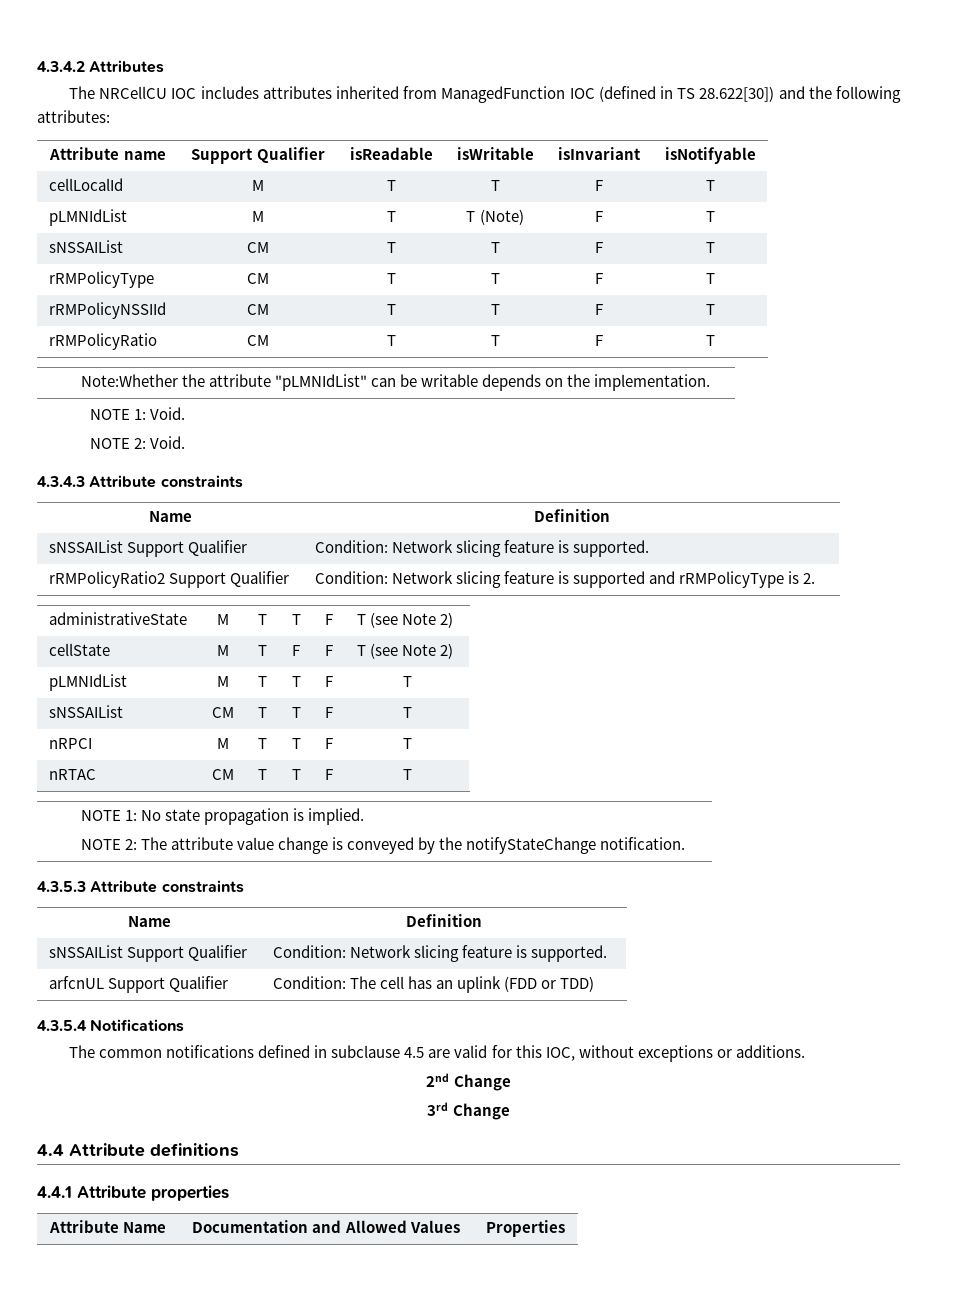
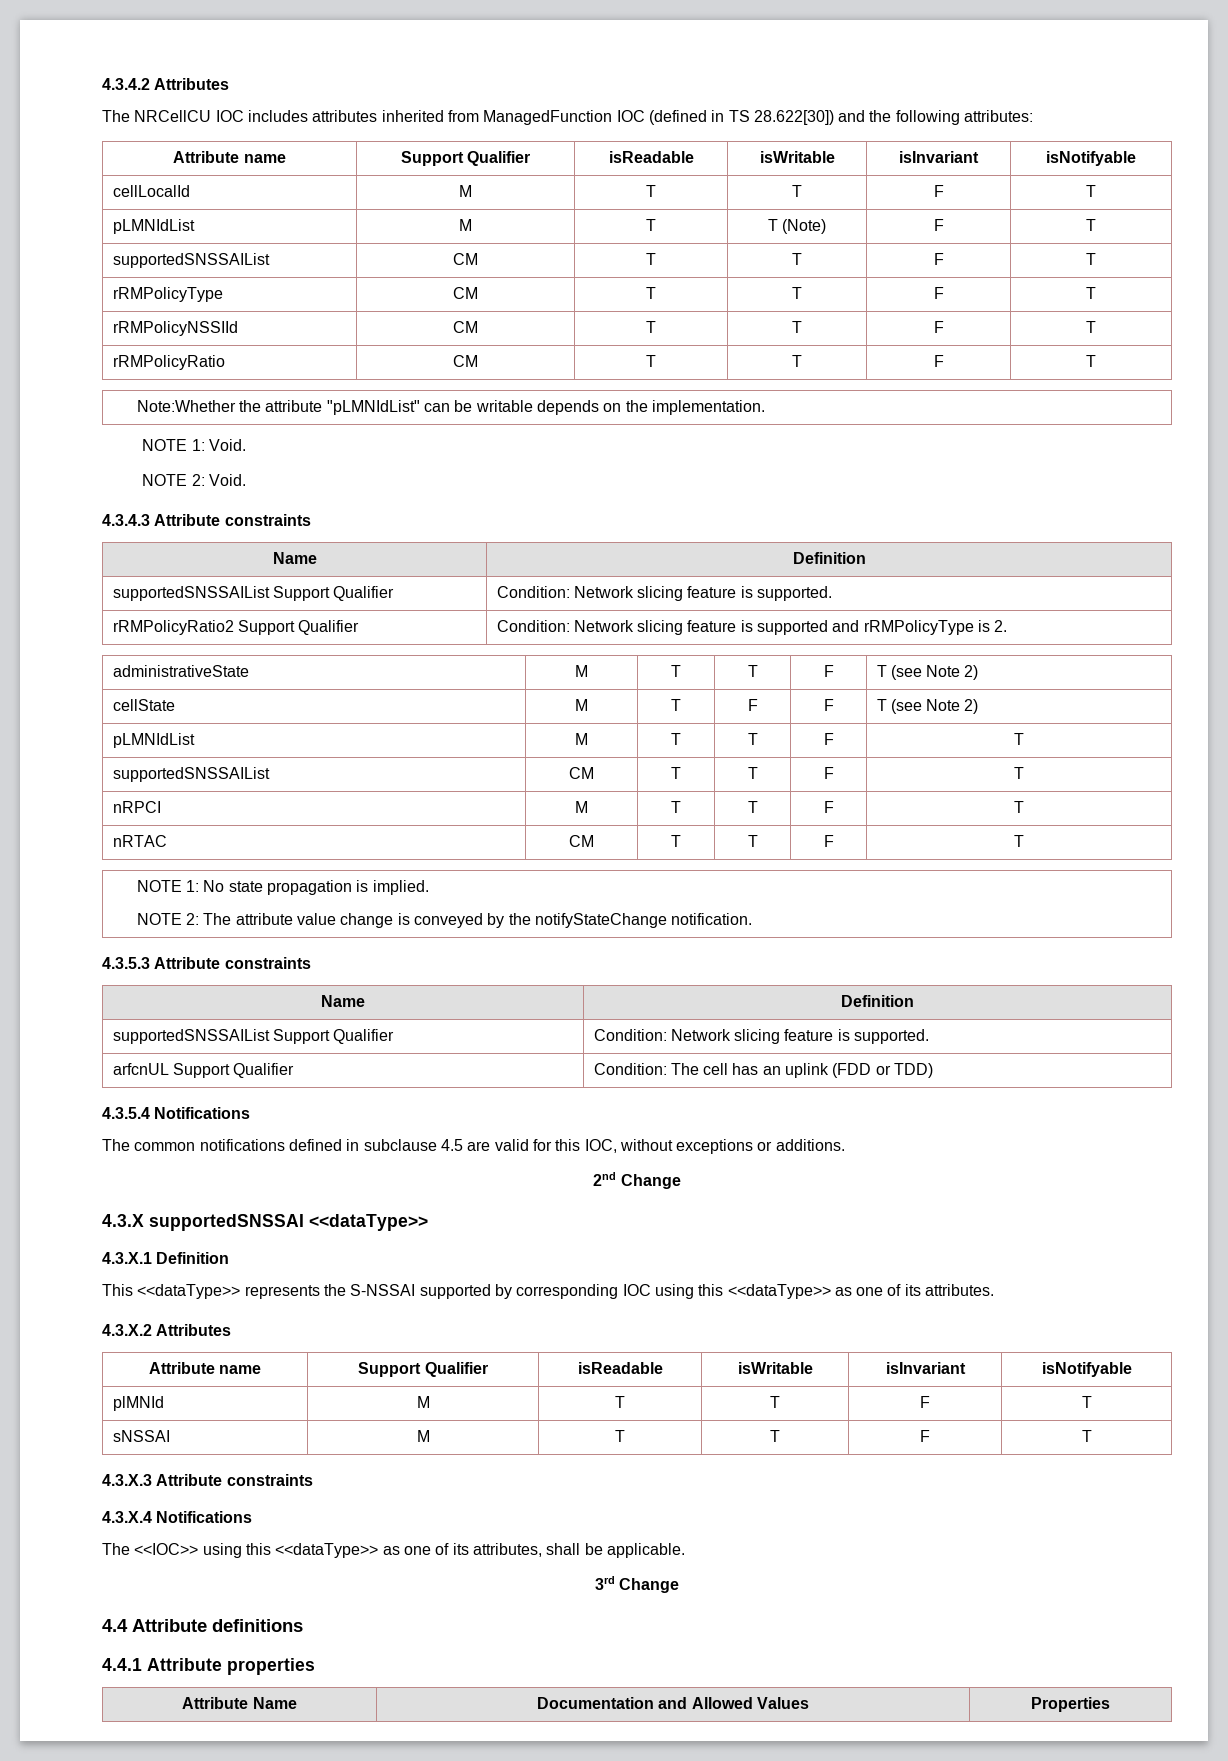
[48,240,123,253] sNSSAIList -> [112,253,270,268] supportedSNSSAIList
[48,540,123,553] sNSSAIList -> [112,586,270,601] supportedSNSSAIList
[48,705,123,718] sNSSAIList -> [112,767,270,782] supportedSNSSAIList
[48,945,123,958] sNSSAIList -> [112,1029,270,1044] supportedSNSSAIList
(511, 1082) none -> [102,1214,428,1231] [102,1252,230,1264] [102,1284,995,1299] [102,1324,232,1336] [148,1362,262,1374] [358,1362,488,1377] [577,1362,663,1374] [737,1362,813,1374] [885,1362,966,1374] [1041,1362,1132,1377] [112,1396,164,1411] [416,1396,430,1408] [615,1396,625,1408] [770,1396,780,1408] [920,1396,930,1408] [1081,1396,1092,1408] [112,1430,170,1442] [416,1430,430,1442] [615,1430,625,1442] [770,1430,780,1442] [920,1430,930,1442] [1081,1430,1092,1442] [102,1474,313,1486] [102,1511,253,1523] [102,1543,685,1558] // 4.3.X supportedSNSSAI <<dataType>> // 4.3.X.1 Definition // This <<dataType>> represents the S-NSSAI supported by corresponding IOC using this <<dataType>> as one of its attributes. // 4.3.X.2 Attributes // Attribute name | Support Qualifier | isReadable | isWritable | isInvariant | isNotifyable // plMNId | M | T | T | F | T // sNSSAI | M | T | T | F | T // 4.3.X.3 Attribute constraints // 4.3.X.4 Notifications // The <<IOC>> using this <<dataType>> as one of its attributes, shall be applicable.

